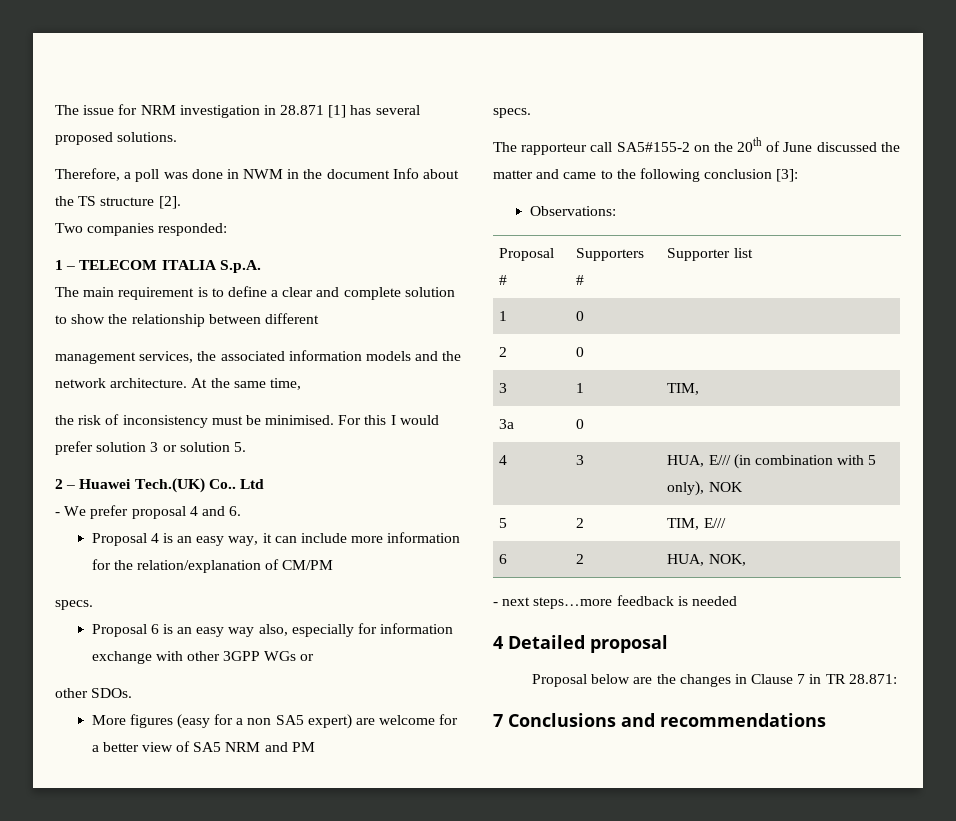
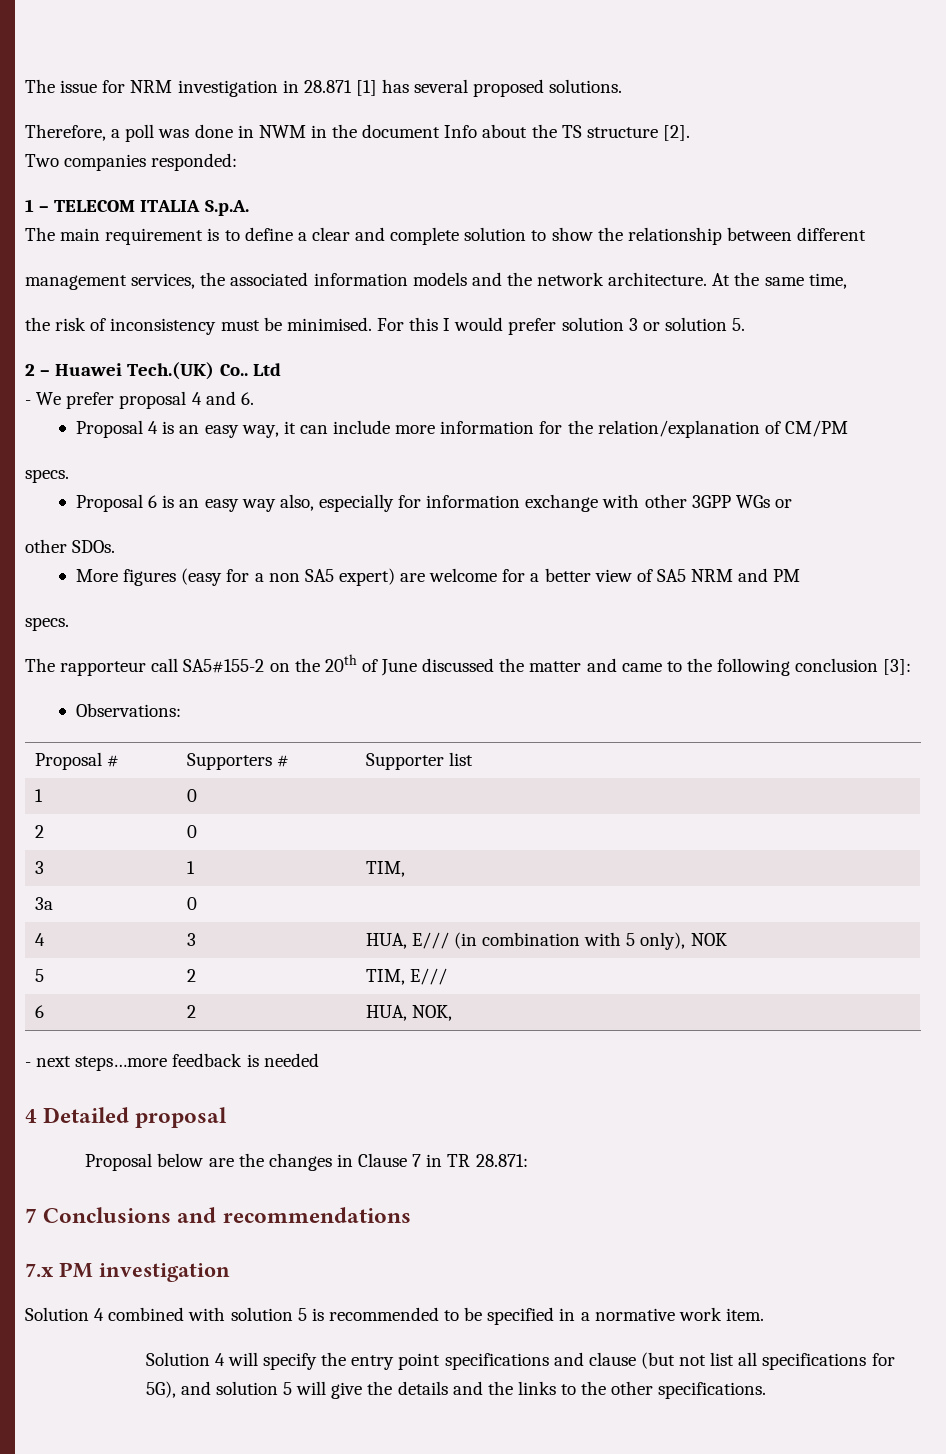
(826, 720) none -> [25,1262,230,1282] [25,1307,764,1325] [145,1352,895,1370] [145,1381,767,1399] // 7.x PM investigation // Solution 4 combined with solution 5 is recommended to be specified in a normative work item. // Solution 4 will specify the entry point specifications and clause (but not list all specifications for 5G), and solution 5 will give the details and the links to the other specifications.

